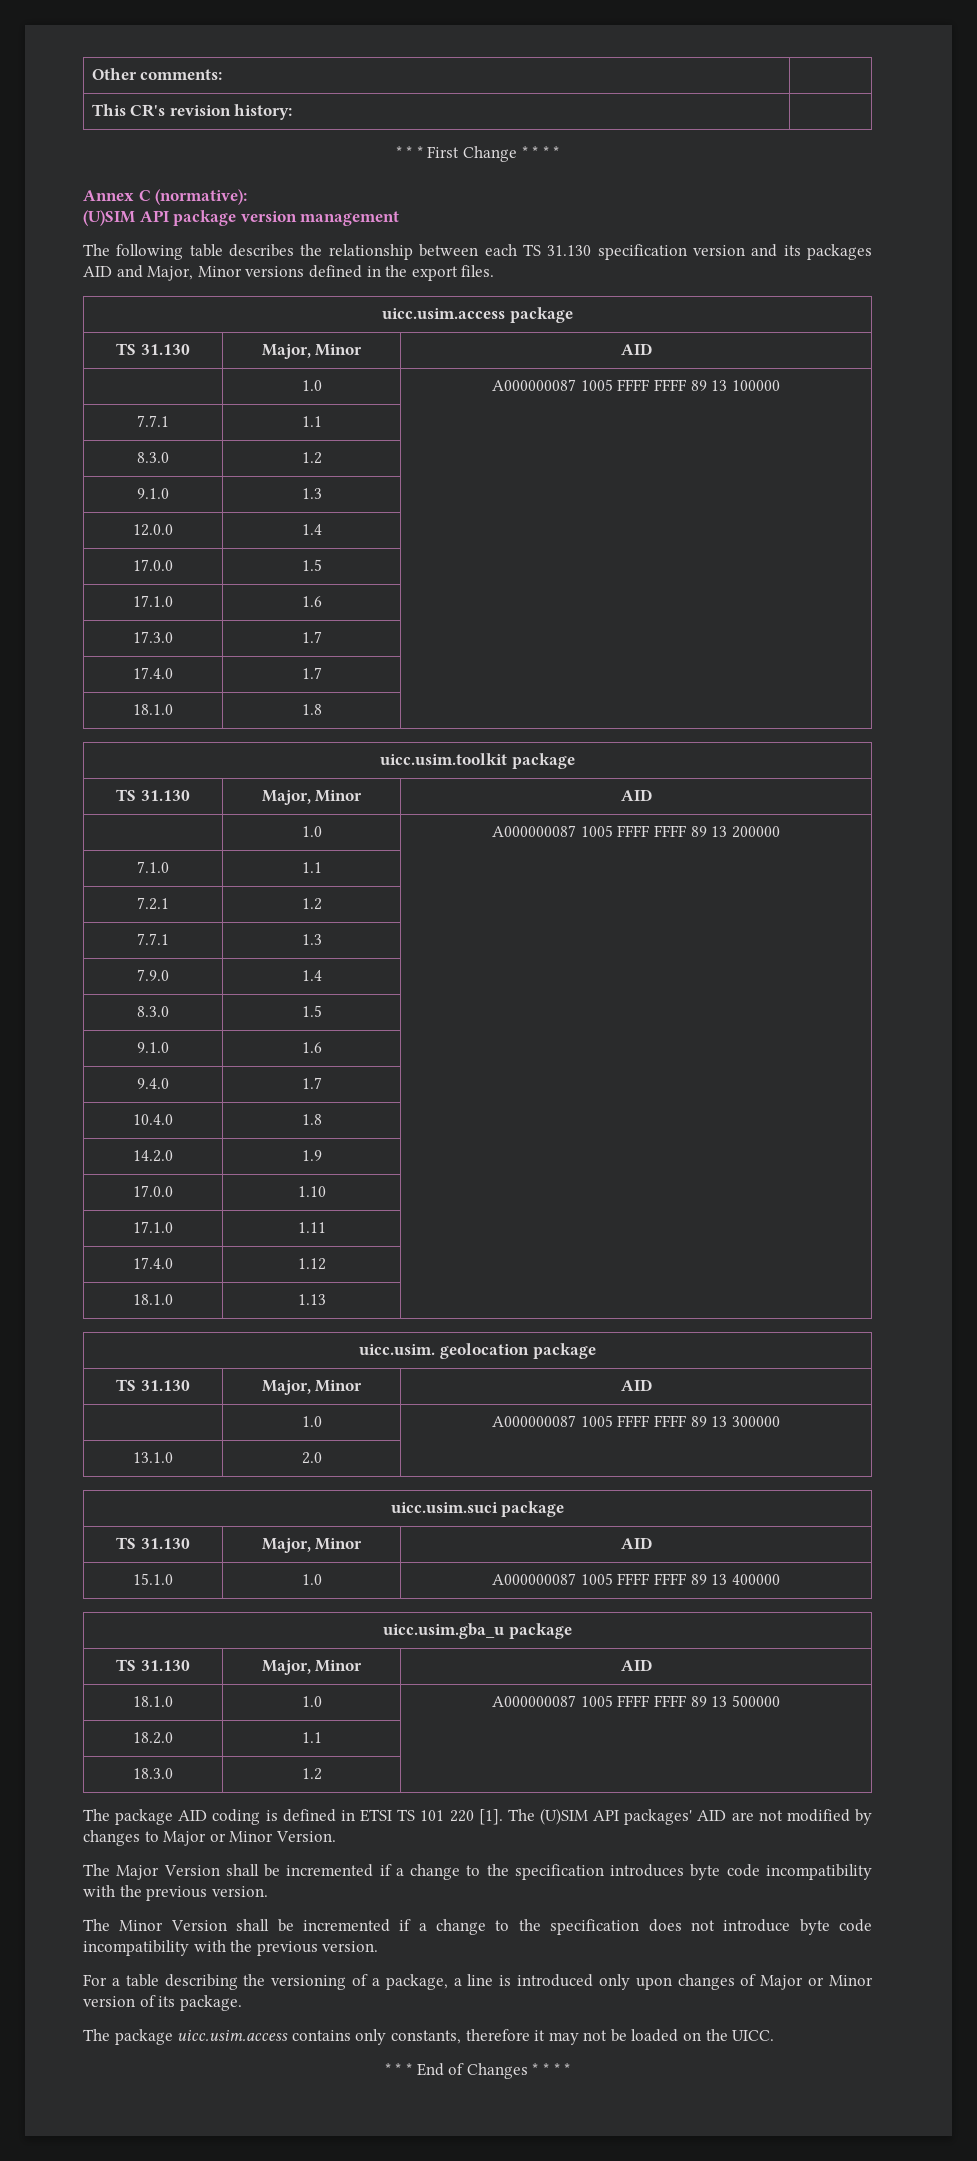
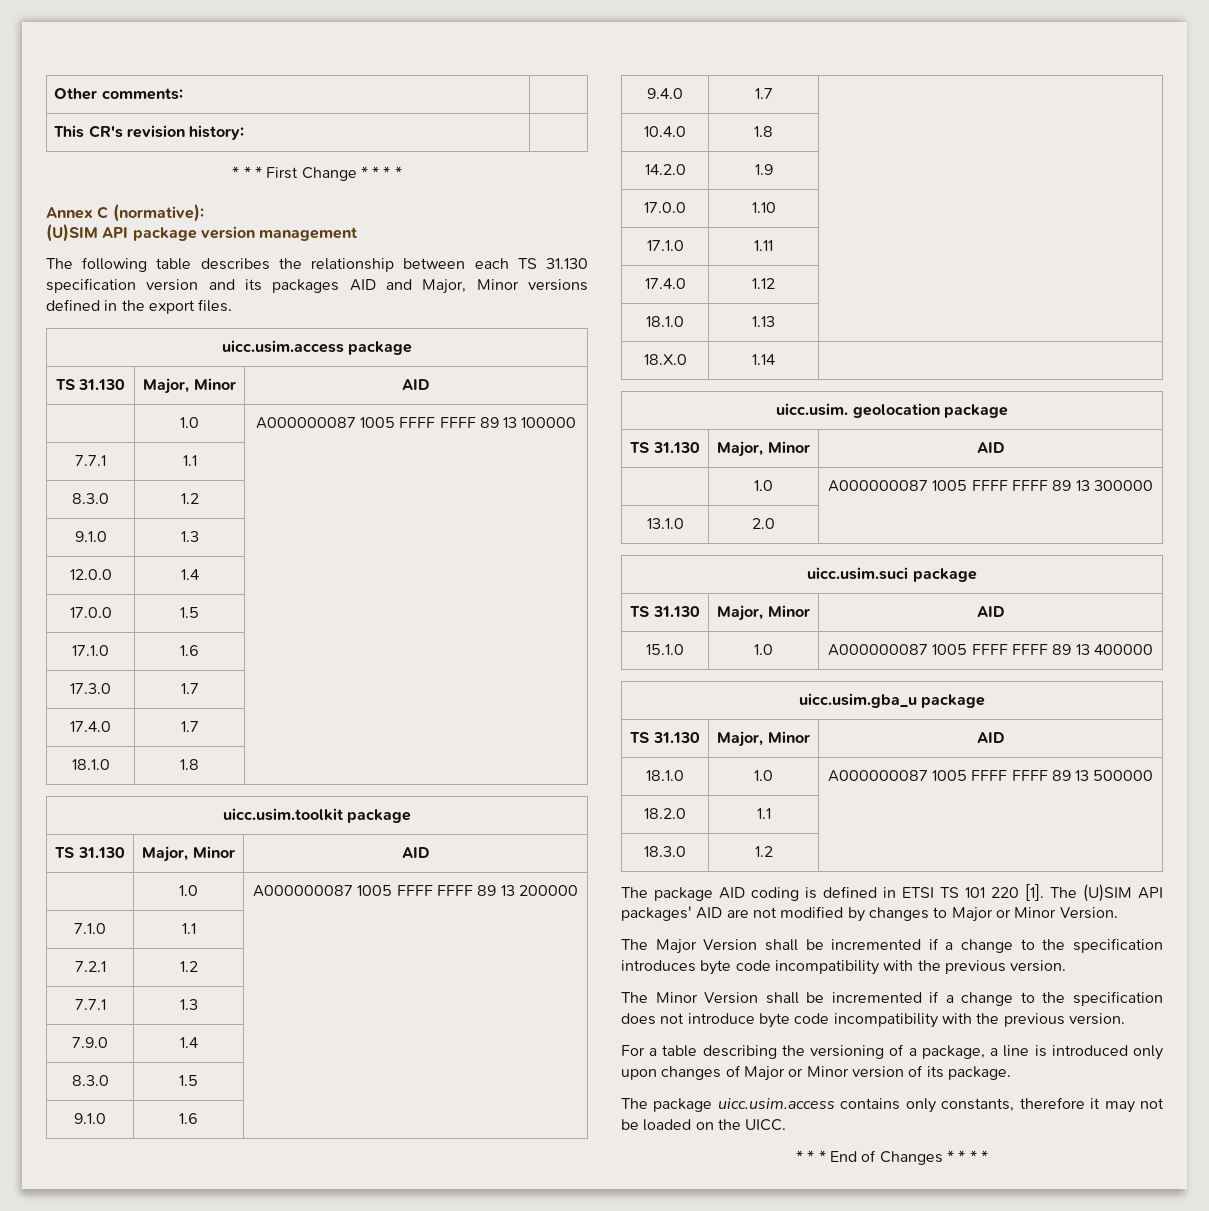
(326, 1299) none -> [643,354,687,365] [752,354,775,365] // 18.X.0 | 1.14 |

